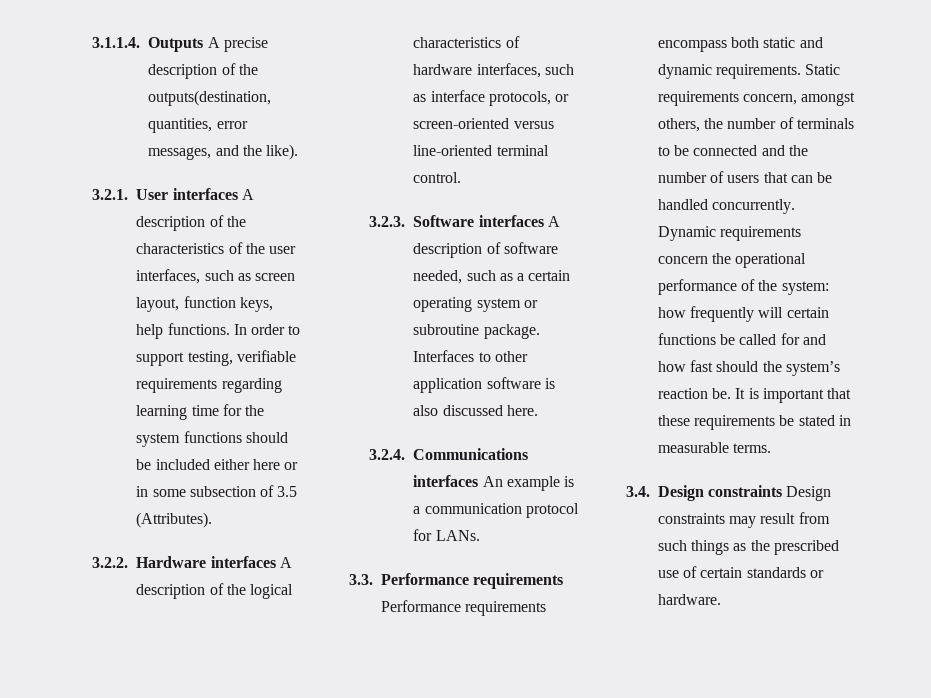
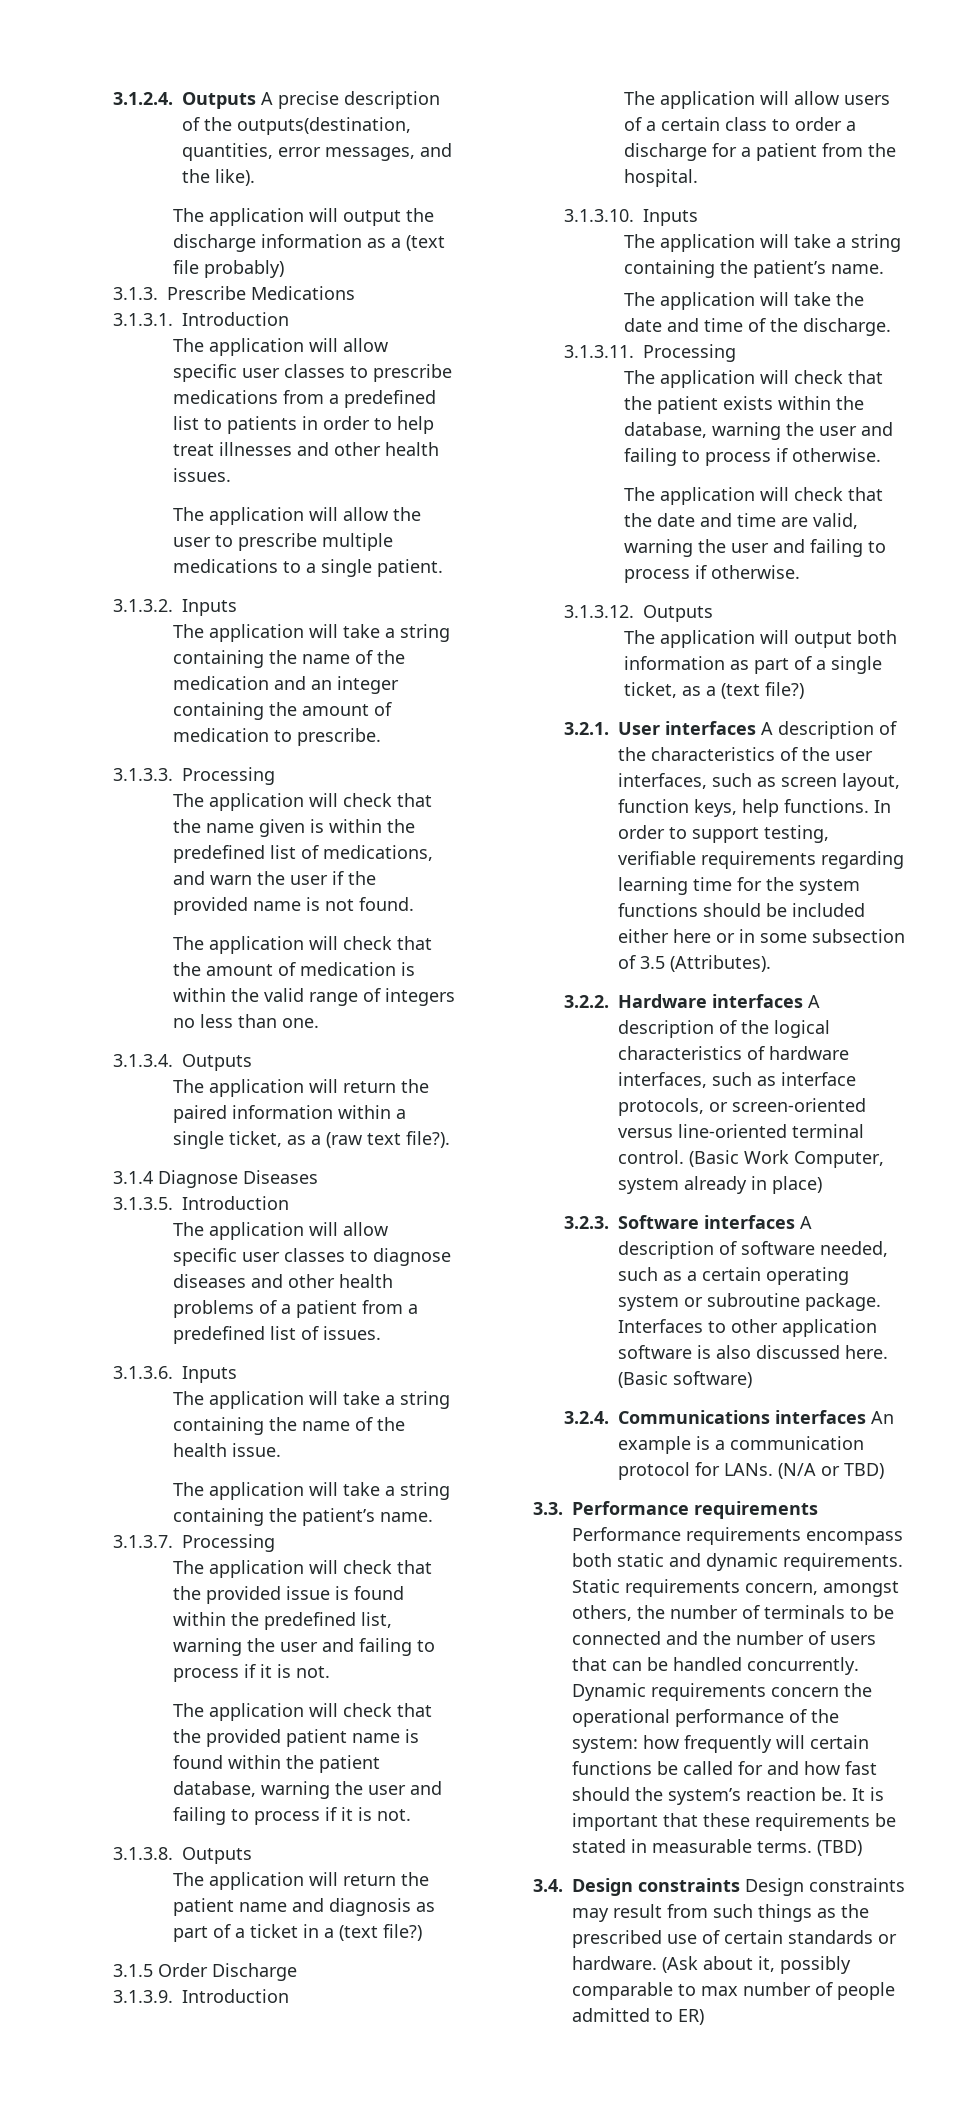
[92,37,141,48] 3.1.1.4. -> [112,92,173,105] 3.1.2.4.
(299, 152) none -> [172,208,434,226] [172,234,445,252] [172,260,284,278] [112,286,355,300] [112,312,289,326] [172,338,388,356] [172,364,452,382] [172,390,436,408] [172,416,434,434] [172,442,439,456] [172,468,231,482] [172,507,421,525] [172,533,393,551] [172,559,443,577] [112,599,237,616] [172,624,450,642] [172,650,405,668] [172,676,399,694] [172,702,392,720] [172,728,381,746] [112,767,275,785] [172,793,432,811] [172,819,415,837] [172,845,433,863] [172,871,376,885] [172,897,414,915] [172,936,432,954] [172,962,415,976] [172,988,455,1006] [172,1014,319,1028] [112,1054,252,1071] [172,1079,429,1097] [172,1105,406,1123] [172,1131,450,1149] [112,1170,318,1188] [112,1196,289,1210] [172,1222,388,1240] [172,1248,451,1266] [172,1274,393,1288] [172,1300,418,1318] [172,1326,381,1344] [112,1366,237,1383] [172,1391,450,1409] [172,1417,405,1435] [172,1443,281,1457] [172,1482,450,1500] [172,1508,433,1526] [112,1534,275,1552] [172,1560,432,1578] [172,1586,404,1604] [172,1612,392,1630] [172,1638,435,1656] [172,1664,330,1682] [172,1703,432,1721] [172,1729,419,1747] [172,1755,380,1773] [172,1781,442,1799] [172,1807,411,1825] [112,1847,252,1864] [172,1872,429,1890] [172,1898,435,1916] [172,1924,422,1942] [112,1963,297,1981] [112,1989,289,2003] [623,91,890,109] [623,117,856,131] [623,143,896,161] [623,169,698,187] [563,209,698,226] [623,234,901,252] [623,260,884,278] [623,292,864,310] [623,318,891,336] [563,344,736,362] [623,370,883,388] [623,396,864,414] [623,422,893,440] [623,448,881,466] [623,487,883,505] [623,513,858,529] [623,539,886,557] [623,565,800,583] [563,605,713,622] [623,630,897,648] [623,656,882,674] [623,682,804,699] // The application will output the discharge information as a (text file probably) // 3.1.3. Prescribe Medications // 3.1.3.1. Introduction // The application will allow specific user classes to prescribe medications from a predefined list to patients in order to help treat illnesses and other health issues. // The application will allow the user to prescribe multiple medications to a single patient. // 3.1.3.2. Inputs // The application will take a string containing the name of the medication and an integer containing the amount of medication to prescribe. // 3.1.3.3. Processing // The application will check that the name given is within the predefined list of medications, and warn the user if the provided name is not found. // The application will check that the amount of medication is within the valid range of integers no less than one. // 3.1.3.4. Outputs // The application will return the paired information within a single ticket, as a (raw text file?). // 3.1.4 Diagnose Diseases // 3.1.3.5. Introduction // The application will allow specific user classes to diagnose diseases and other health problems of a patient from a predefined list of issues. // 3.1.3.6. Inputs // The application will take a string containing the name of the health issue. // The application will take a string containing the patient’s name. // 3.1.3.7. Processing // The application will check that the provided issue is found within the predefined list, warning the user and failing to process if it is not. // The application will check that the provided patient name is found within the patient database, warning the user and failing to process if it is not. // 3.1.3.8. Outputs // The application will return the patient name and diagnosis as part of a ticket in a (text file?) // 3.1.5 Order Discharge // 3.1.3.9. Introduction // The application will allow users of a certain class to order a discharge for a patient from the hospital. // 3.1.3.10. Inputs // The application will take a string containing the patient’s name. // The application will take the date and time of the discharge. // 3.1.3.11. Processing // The application will check that the patient exists within the database, warning the user and failing to process if otherwise. // The application will check that the date and time are valid, warning the user and failing to process if otherwise. // 3.1.3.12. Outputs // The application will output both information as part of a single ticket, as a (text file?)
(462, 177) none -> [688,1150,884,1168] [617,1176,822,1194] (Basic Work Computer, system already in place)
(538, 410) none -> [617,1371,752,1388] (Basic software)
(480, 535) none -> [777,1463,884,1479] (N/A or TBD)
(771, 448) none -> [817,1840,863,1856] (TBD)
(721, 599) none -> [662,1956,852,1974] [572,1982,896,2000] [572,2008,705,2025] (Ask about it, possibly comparable to max number of people admitted to ER)

